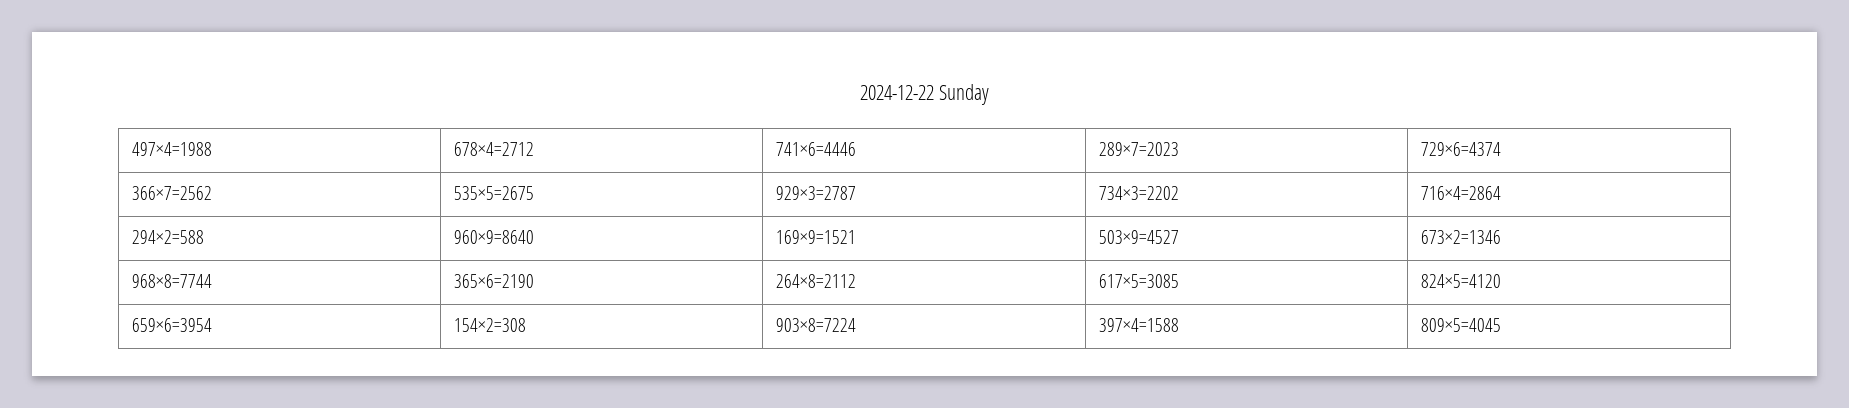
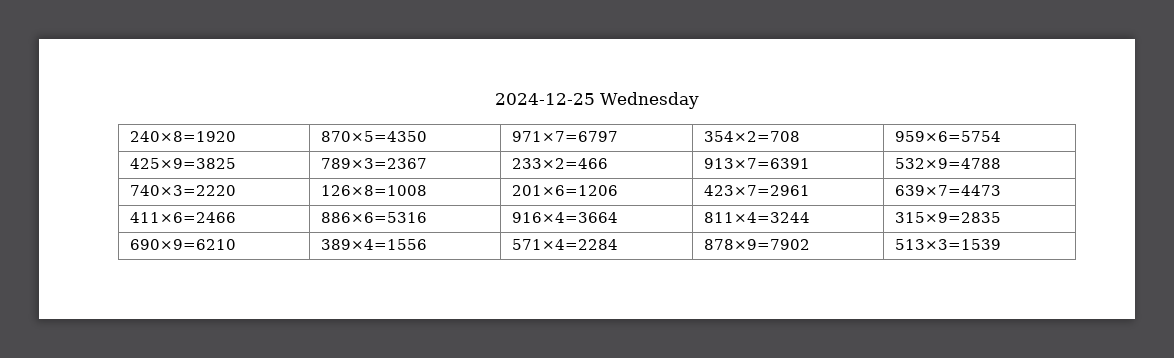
[859,84,990,105] [132,142,213,156] [454,142,535,156] [776,142,857,156] [1099,142,1180,156] [1421,142,1502,156] [132,186,213,200] [454,186,535,200] [776,186,857,200] [1099,186,1180,200] [1421,186,1502,200] [132,230,205,244] [454,230,535,244] [776,230,857,244] [1099,230,1180,244] [1421,230,1502,244] [132,274,213,288] [454,274,535,288] [776,274,857,288] [1099,274,1180,288] [1421,274,1502,288] [132,318,213,332] [454,318,527,332] [776,318,857,332] [1099,318,1180,332] [1421,318,1502,332] 2024-12-22 Sunday // 497×4=1988 | 678×4=2712 | 741×6=4446 | 289×7=2023 | 729×6=4374 // 366×7=2562 | 535×5=2675 | 929×3=2787 | 734×3=2202 | 716×4=2864 // 294×2=588 | 960×9=8640 | 169×9=1521 | 503×9=4527 | 673×2=1346 // 968×8=7744 | 365×6=2190 | 264×8=2112 | 617×5=3085 | 824×5=4120 // 659×6=3954 | 154×2=308 | 903×8=7224 | 397×4=1588 | 809×5=4045 -> [495,92,700,109] [130,131,237,142] [321,131,428,142] [512,131,619,142] [704,131,801,142] [895,131,1002,142] [130,158,237,169] [321,158,428,169] [512,158,609,169] [704,158,811,169] [895,158,1002,169] [130,185,237,196] [321,185,428,196] [512,185,619,196] [704,185,811,196] [895,185,1002,196] [130,212,237,223] [321,212,428,223] [512,212,619,223] [704,212,811,223] [895,212,1002,223] [130,239,237,250] [321,239,428,250] [512,239,619,250] [704,239,811,250] [895,239,1002,250] 2024-12-25 Wednesday // 240×8=1920 | 870×5=4350 | 971×7=6797 | 354×2=708 | 959×6=5754 // 425×9=3825 | 789×3=2367 | 233×2=466 | 913×7=6391 | 532×9=4788 // 740×3=2220 | 126×8=1008 | 201×6=1206 | 423×7=2961 | 639×7=4473 // 411×6=2466 | 886×6=5316 | 916×4=3664 | 811×4=3244 | 315×9=2835 // 690×9=6210 | 389×4=1556 | 571×4=2284 | 878×9=7902 | 513×3=1539

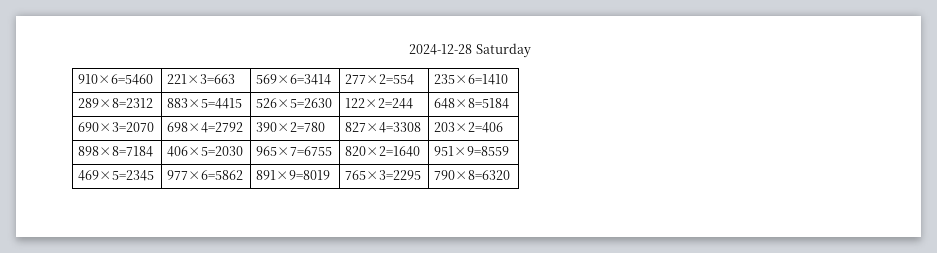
[495,92,700,109] [130,131,237,142] [321,131,428,142] [512,131,619,142] [704,131,801,142] [895,131,1002,142] [130,158,237,169] [321,158,428,169] [512,158,609,169] [704,158,811,169] [895,158,1002,169] [130,185,237,196] [321,185,428,196] [512,185,619,196] [704,185,811,196] [895,185,1002,196] [130,212,237,223] [321,212,428,223] [512,212,619,223] [704,212,811,223] [895,212,1002,223] [130,239,237,250] [321,239,428,250] [512,239,619,250] [704,239,811,250] [895,239,1002,250] 2024-12-25 Wednesday // 240×8=1920 | 870×5=4350 | 971×7=6797 | 354×2=708 | 959×6=5754 // 425×9=3825 | 789×3=2367 | 233×2=466 | 913×7=6391 | 532×9=4788 // 740×3=2220 | 126×8=1008 | 201×6=1206 | 423×7=2961 | 639×7=4473 // 411×6=2466 | 886×6=5316 | 916×4=3664 | 811×4=3244 | 315×9=2835 // 690×9=6210 | 389×4=1556 | 571×4=2284 | 878×9=7902 | 513×3=1539 -> [409,43,531,58] [78,74,154,85] [167,74,236,84] [256,74,332,85] [345,74,415,85] [434,74,509,85] [78,98,154,108] [167,98,243,109] [256,98,333,108] [345,98,414,109] [434,98,510,109] [78,122,155,132] [167,122,244,133] [256,122,326,132] [345,122,422,133] [434,122,504,133] [78,146,154,157] [167,146,244,157] [256,146,333,156] [345,146,421,157] [434,146,510,156] [78,170,155,181] [167,170,244,180] [256,170,331,180] [345,170,422,180] [434,170,511,180] 2024-12-28 Saturday // 910×6=5460 | 221×3=663 | 569×6=3414 | 277×2=554 | 235×6=1410 // 289×8=2312 | 883×5=4415 | 526×5=2630 | 122×2=244 | 648×8=5184 // 690×3=2070 | 698×4=2792 | 390×2=780 | 827×4=3308 | 203×2=406 // 898×8=7184 | 406×5=2030 | 965×7=6755 | 820×2=1640 | 951×9=8559 // 469×5=2345 | 977×6=5862 | 891×9=8019 | 765×3=2295 | 790×8=6320

